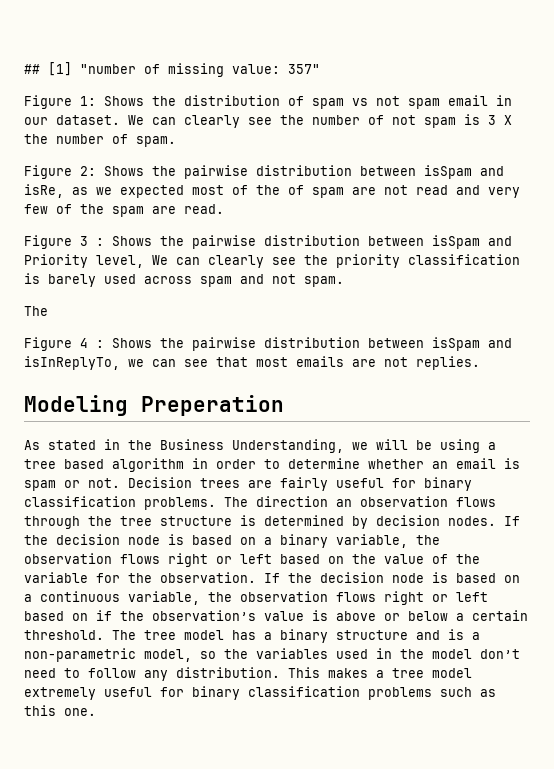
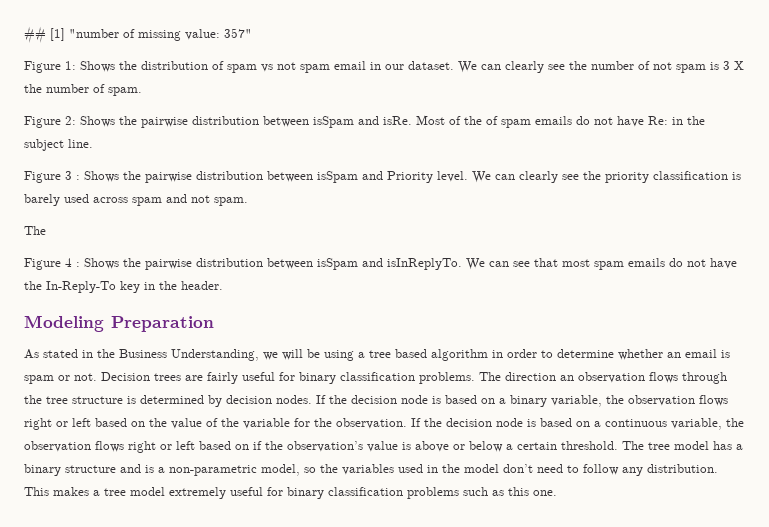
[24,184,520,198] [24,204,224,217] isRe, as we expected most of the of spam are not read and very few of the spam are read. -> [383,115,705,128] [24,139,93,151] isRe. Most of the of spam emails do not have Re: in the subject line.
[96,255,144,268] level, -> [437,171,468,182] level.
[24,356,144,370] isInReplyTo, we -> [387,258,485,270] isInReplyTo. We
[296,356,480,370] emails are not replies. -> [594,258,737,270] [24,281,223,293] spam emails do not have the In-Reply-To key in the header.
[141,395,284,416] Preperation -> [111,316,214,332] Preparation

